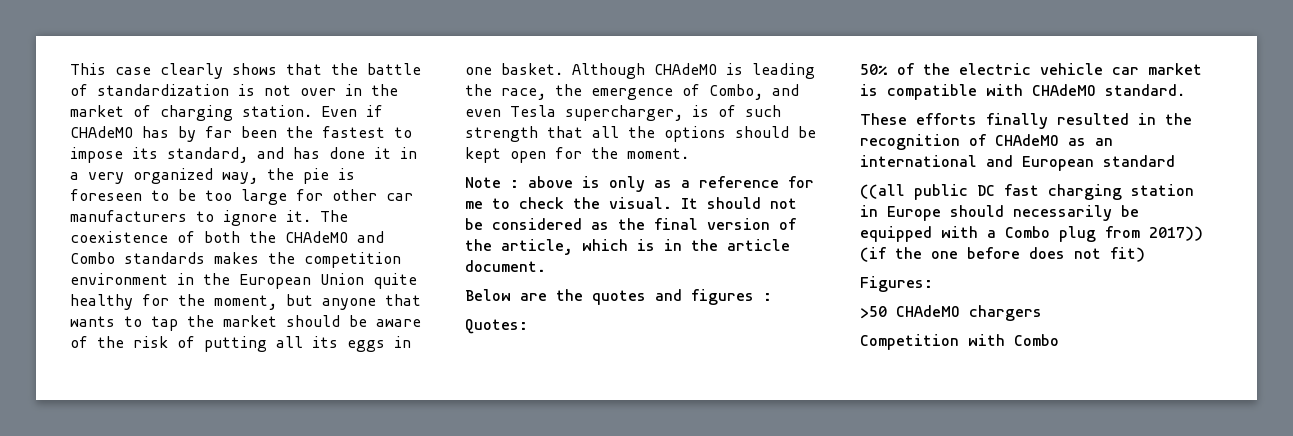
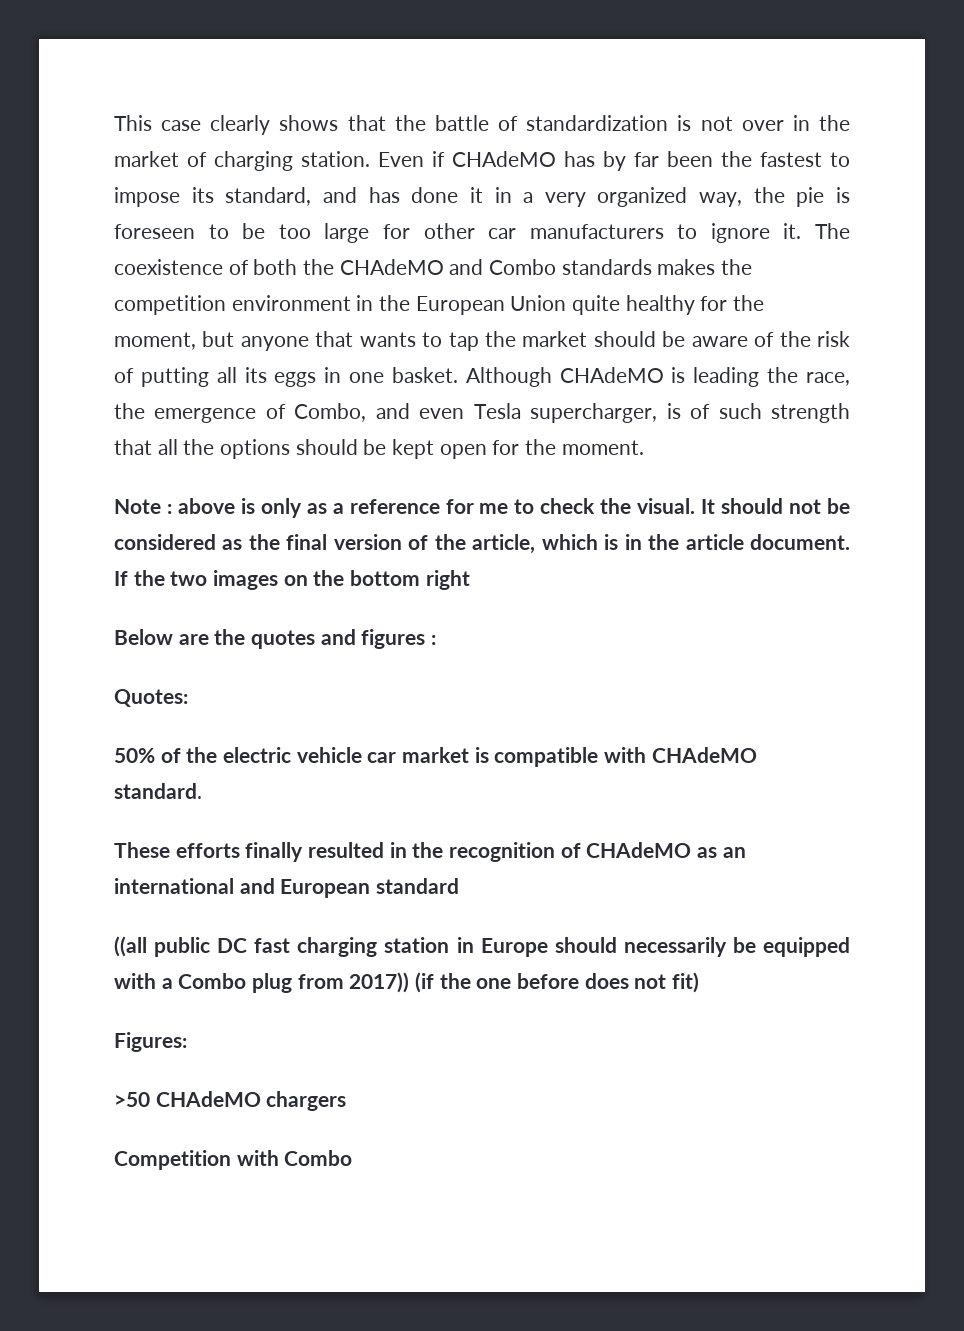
(546, 266) none -> [114,570,470,590] If the two images on the bottom right

